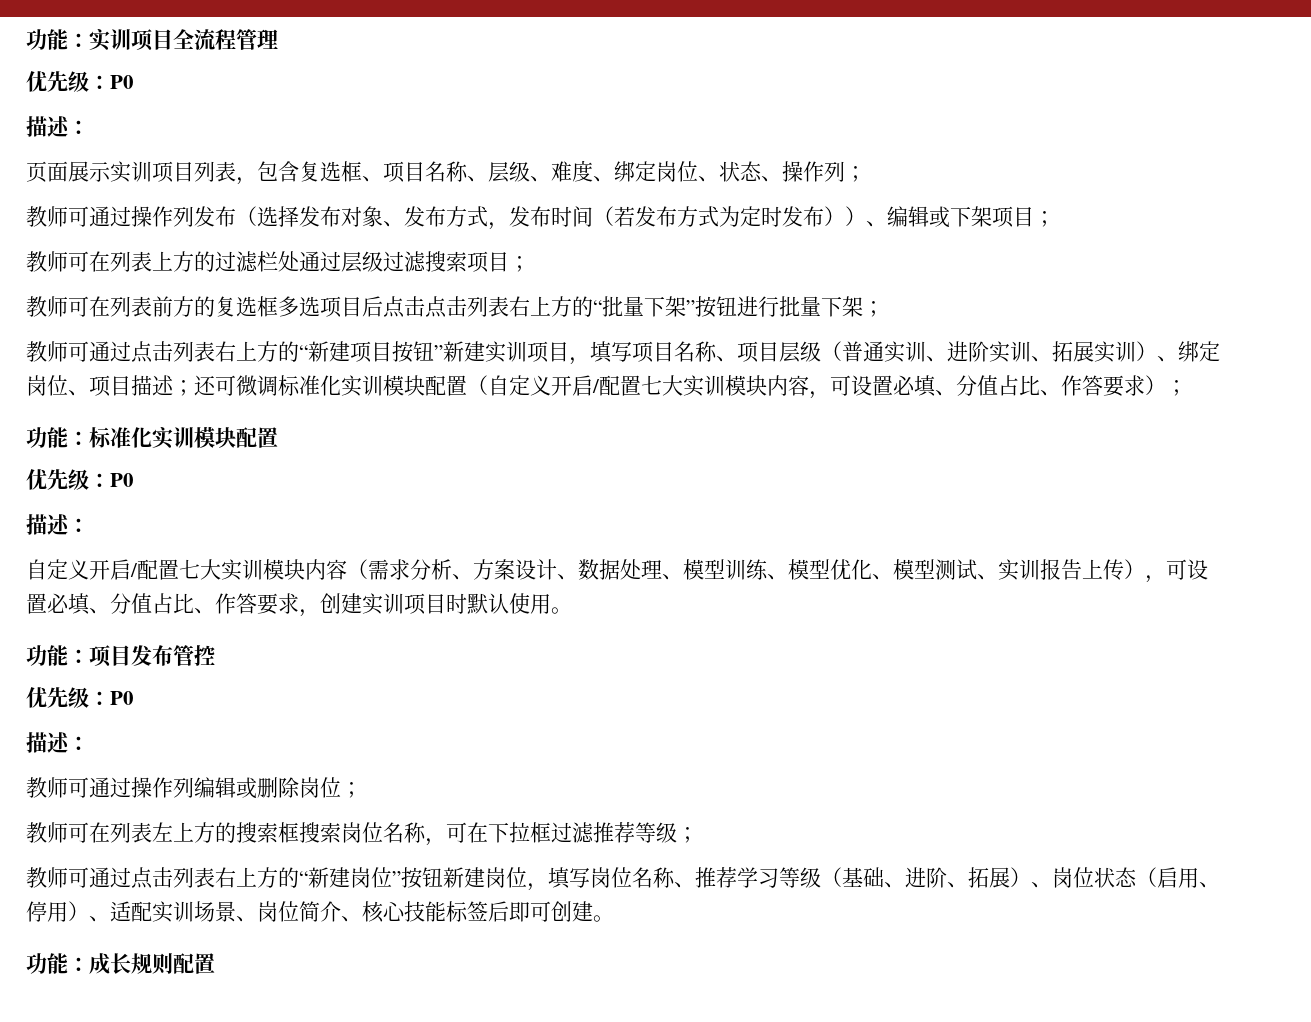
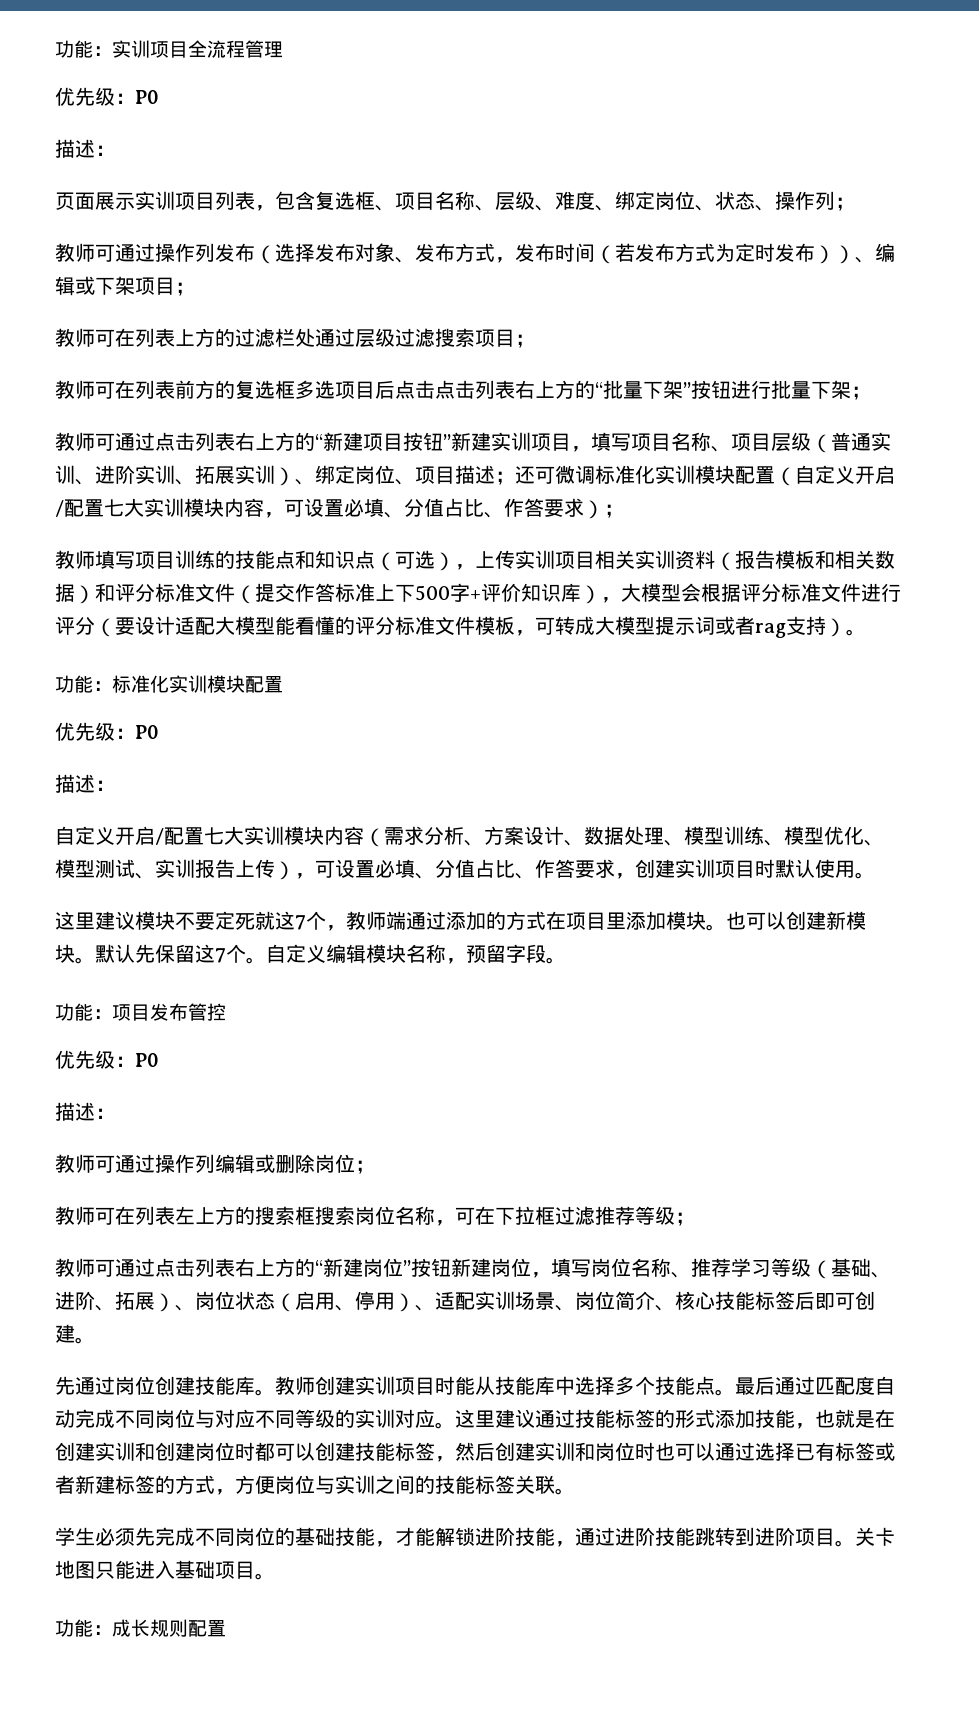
(1187, 388) none -> [55,550,895,571] [55,583,901,604] [55,616,866,638] // 教师填写项目训练的技能点和知识点（可选），上传实训项目相关实训资料（报告模板和相关数据）和评分标准文件（提交作答标准上下500字+评价知识库），大模型会根据评分标准文件进行评分（要设计适配大模型能看懂的评分标准文件模板，可转成大模型提示词或者rag支持）。
(572, 610) none -> [55,911,866,931] [55,944,566,964] // 这里建议模块不要定死就这7个，教师端通过添加的方式在项目里添加模块。也可以创建新模块。默认先保留这7个。自定义编辑模块名称，预留字段。
(614, 918) none -> [55,1376,895,1396] [55,1409,895,1429] [55,1442,895,1462] [55,1475,575,1495] [55,1527,895,1547] [55,1560,275,1580] // 先通过岗位创建技能库。教师创建实训项目时能从技能库中选择多个技能点。最后通过匹配度自动完成不同岗位与对应不同等级的实训对应。这里建议通过技能标签的形式添加技能，也就是在创建实训和创建岗位时都可以创建技能标签，然后创建实训和岗位时也可以通过选择已有标签或者新建标签的方式，方便岗位与实训之间的技能标签关联。 // 学生必须先完成不同岗位的基础技能，才能解锁进阶技能，通过进阶技能跳转到进阶项目。关卡地图只能进入基础项目。

